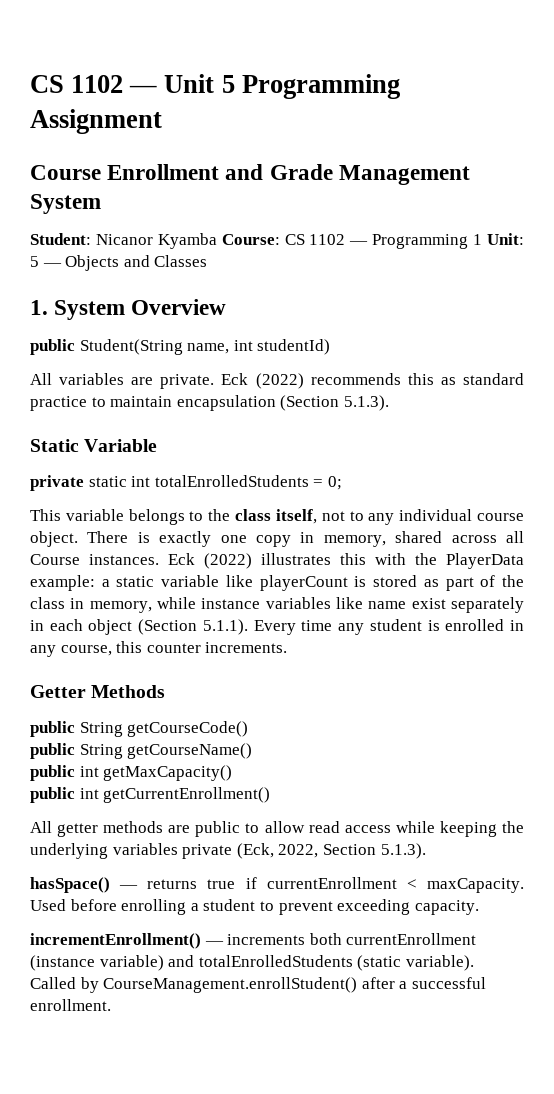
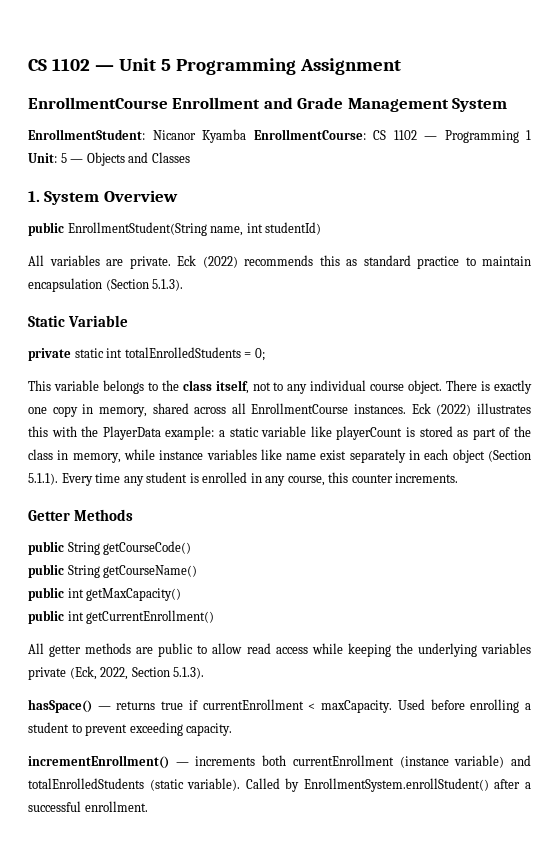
[30,165,101,180] Course -> [28,97,168,109] EnrollmentCourse
[30,233,91,245] Student: -> [28,129,145,140] EnrollmentStudent:
[221,234,280,245] Course: -> [253,129,366,140] EnrollmentCourse:
[79,339,183,355] Student(String -> [67,222,207,236] EnrollmentStudent(String
[30,554,80,565] Course -> [251,403,349,414] EnrollmentCourse
[103,977,358,993] CourseManagement.enrollStudent() -> [303,778,489,792] EnrollmentSystem.enrollStudent()

